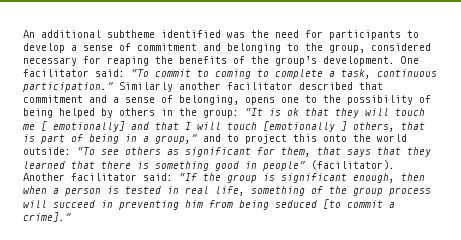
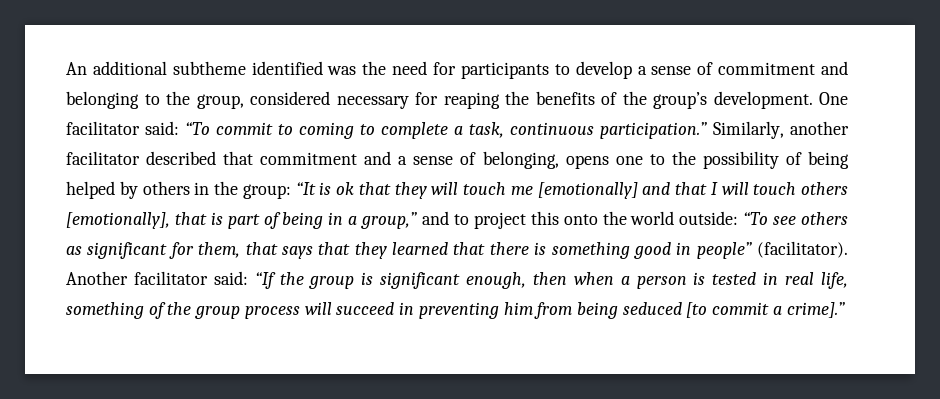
[119,82,173,92] Similarly -> [713,121,784,139] Similarly,
[41,121,125,132] [ emotionally] -> [537,182,638,199] [emotionally]
[263,121,395,132] [emotionally ] others, -> [801,182,848,195] [66,212,170,229] others [emotionally],

